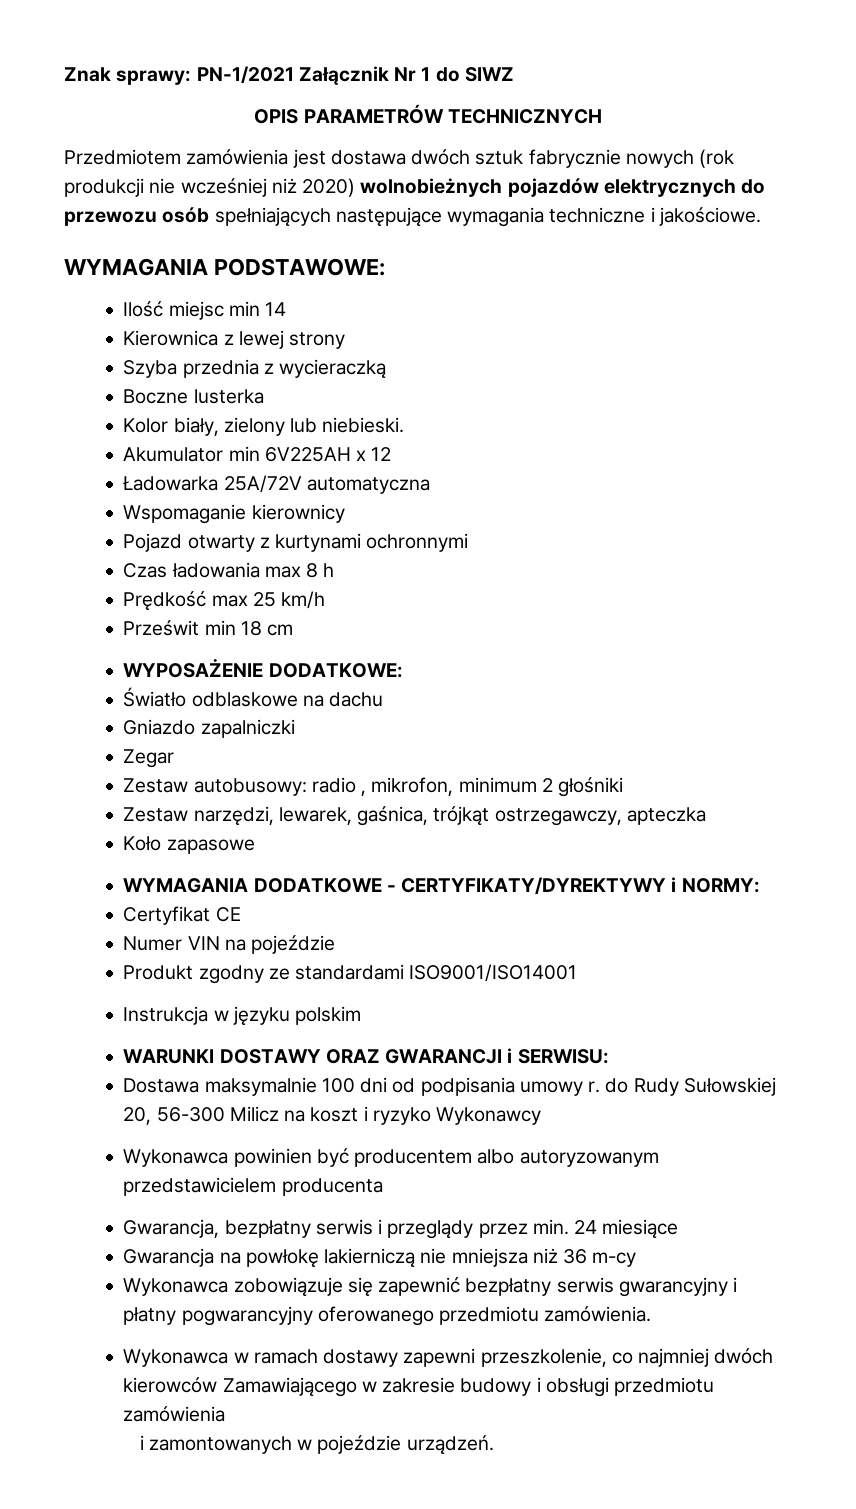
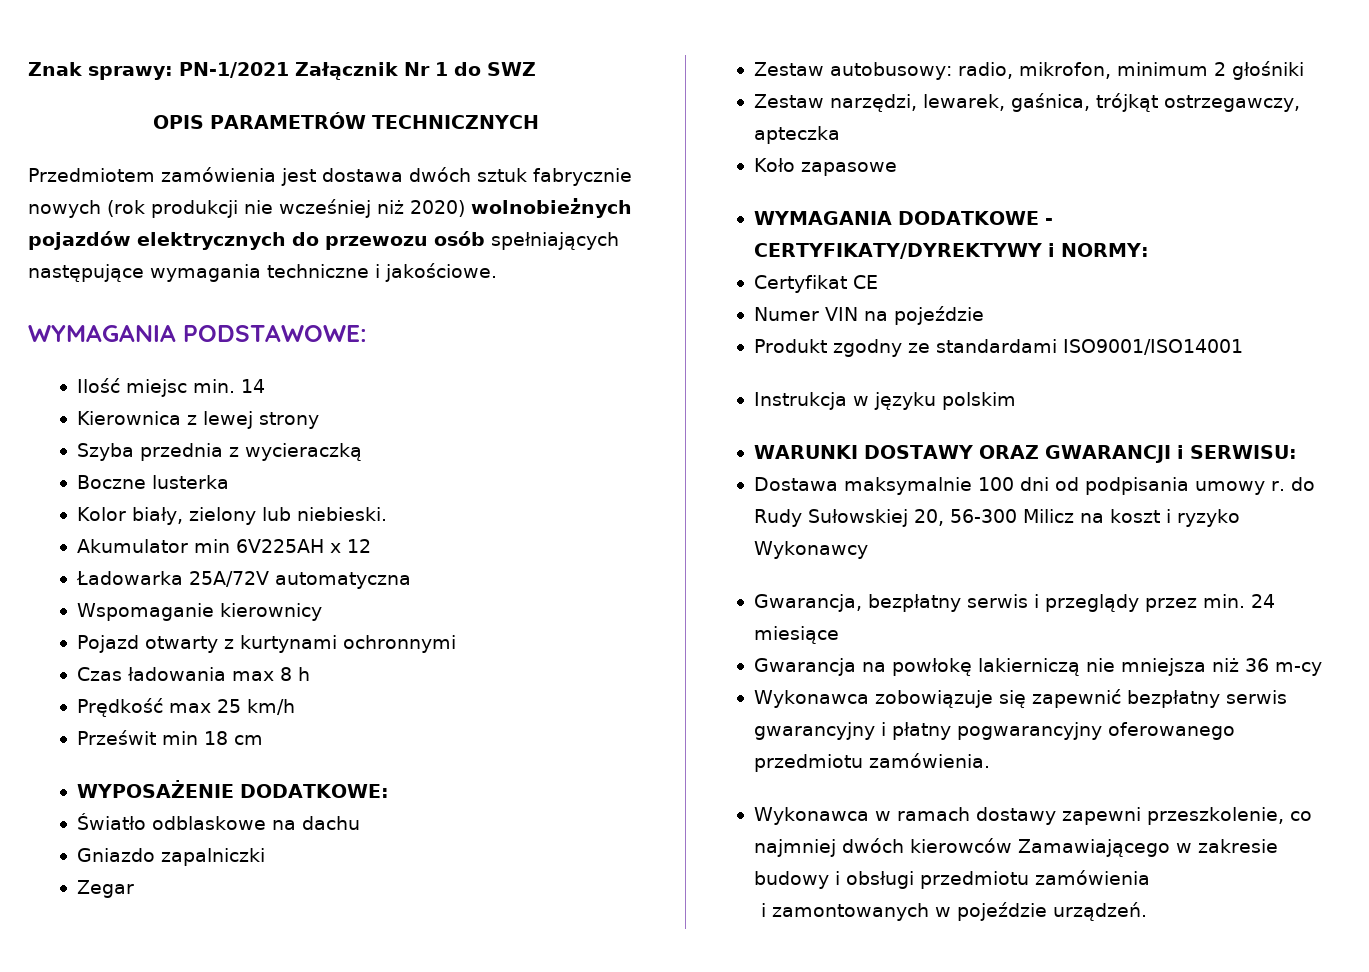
[464,67,514,82] SIWZ -> [487,62,536,76] SWZ
[228,301,260,316] min -> [193,379,236,393] min.
[311,777,367,796] radio , -> [958,62,1014,79] radio,
[123,1148,659,1167] [123,1177,383,1196] // Wykonawca powinien być producentem albo autoryzowanym przedstawicielem producenta -> (869, 550) none

